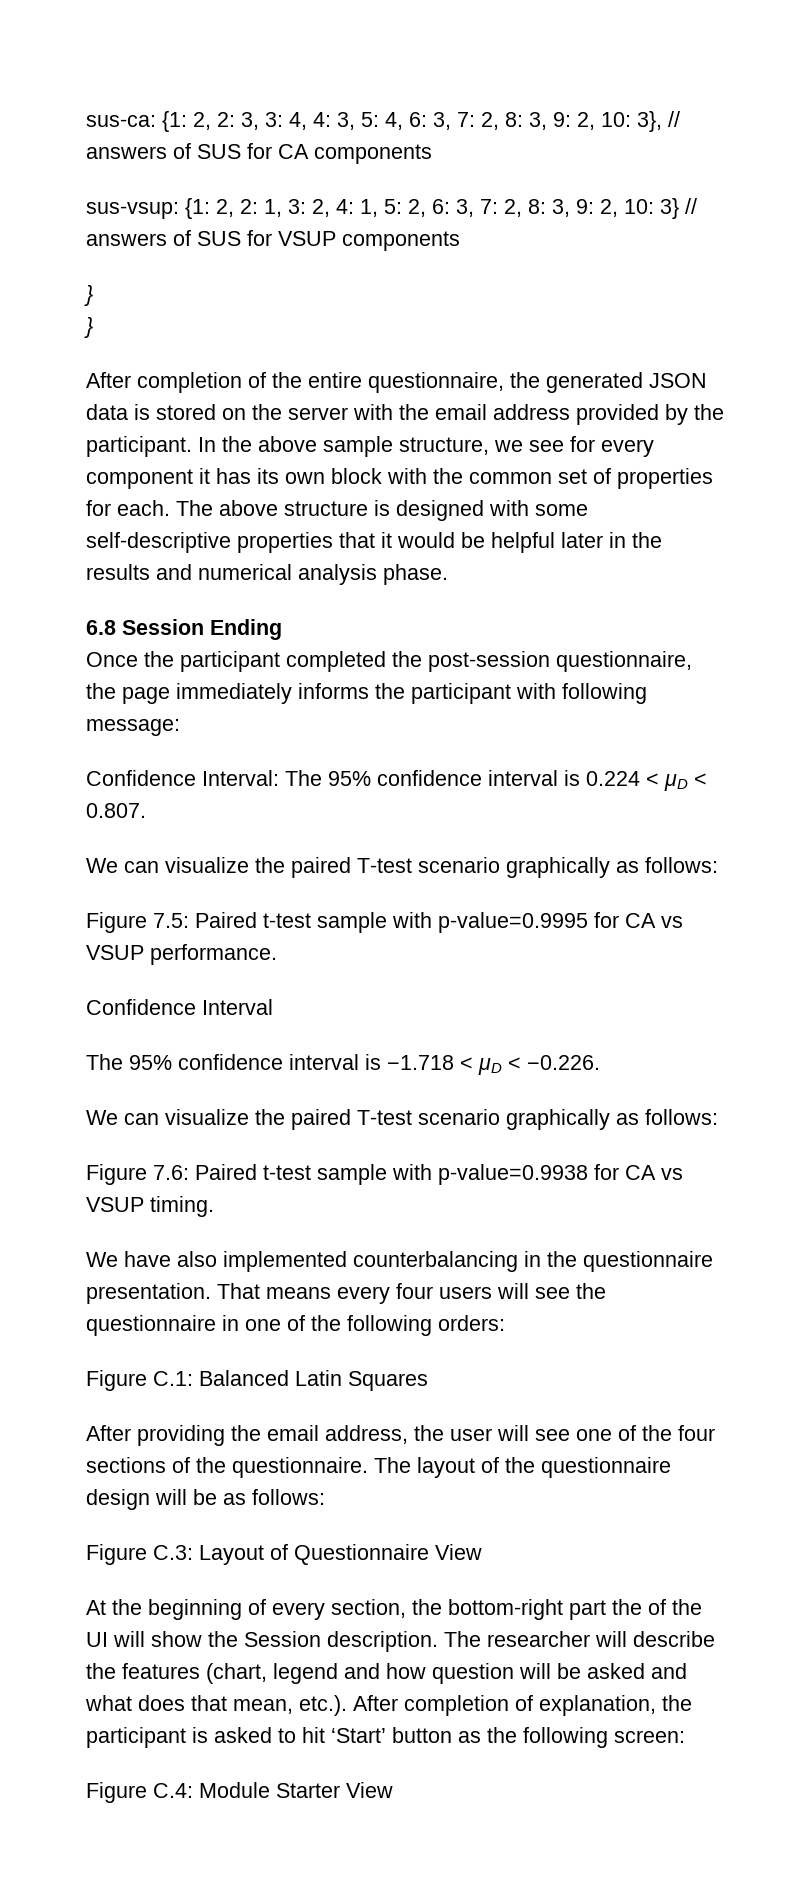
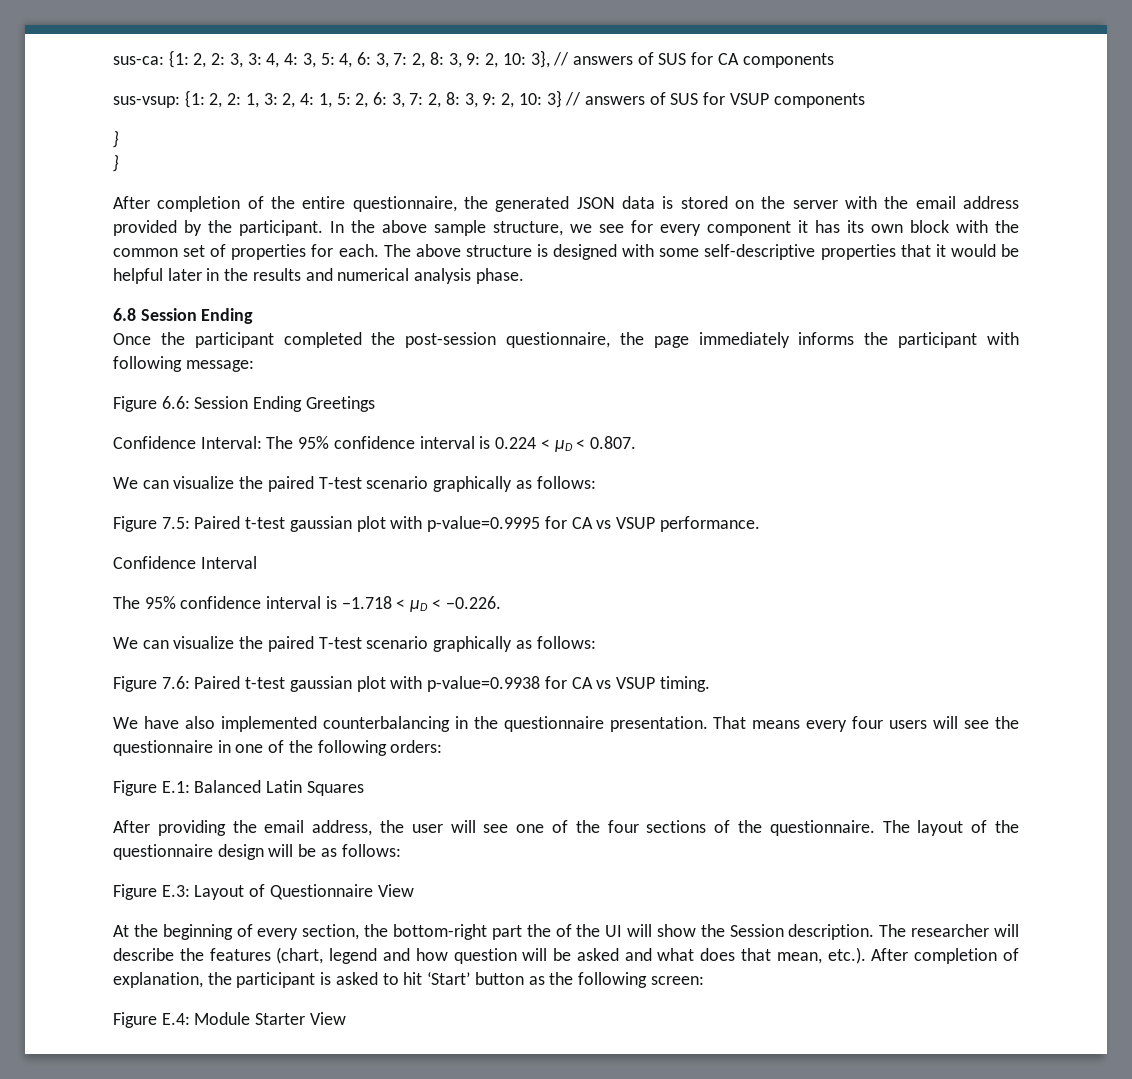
(180, 727) none -> [113,396,375,412] // Figure 6.6: Session Ending Greetings
[317,912,387,933] sample -> [289,516,386,532] gaussian plot
[317,1164,387,1185] sample -> [289,676,386,692] gaussian plot
[153,1371,193,1386] C.1: -> [161,781,190,793] E.1:
[153,1545,193,1560] C.3: -> [161,885,190,897] E.3:
[153,1783,193,1798] C.4: -> [161,1013,190,1025] E.4:

